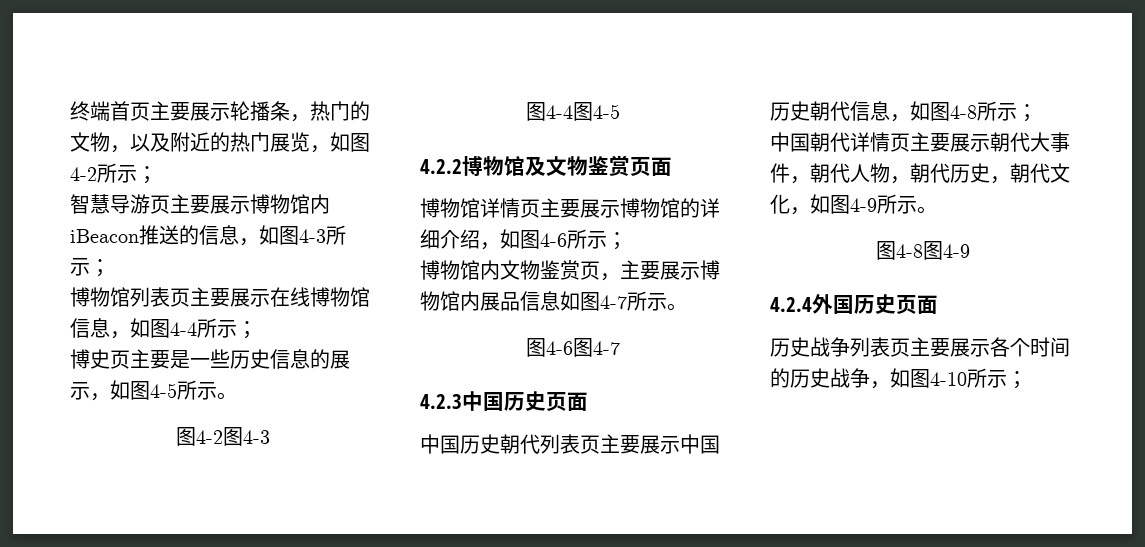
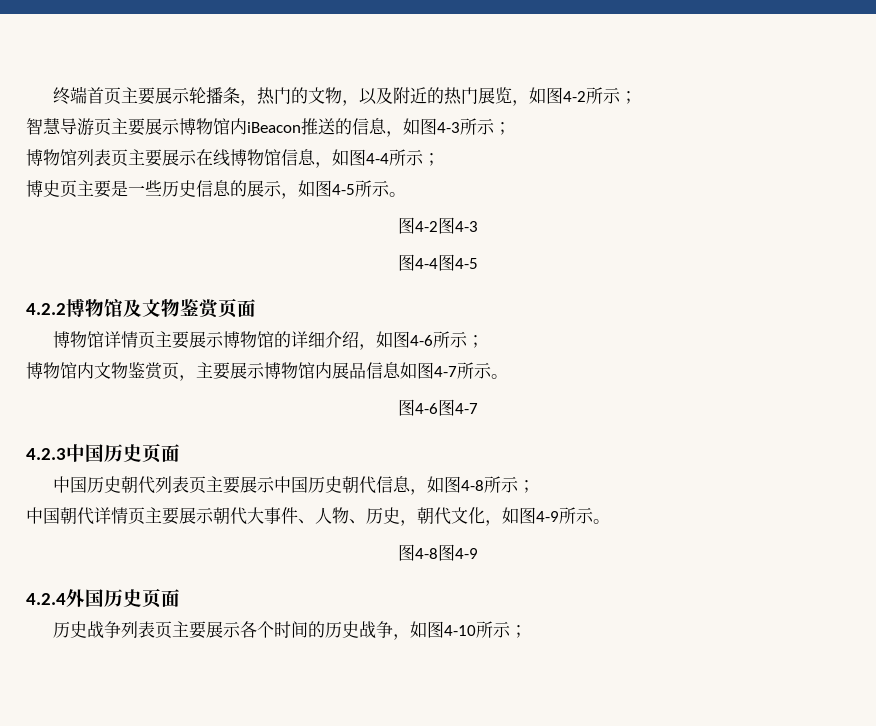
[790,163,950,184] ，朝代人物，朝代 -> [298,507,366,524] 、人物、

